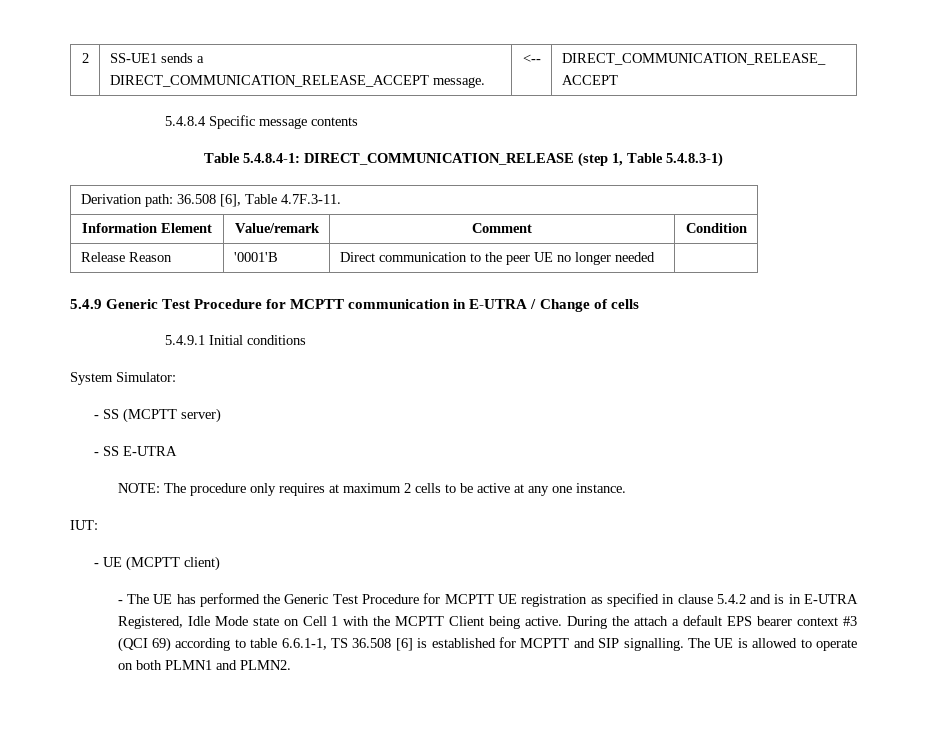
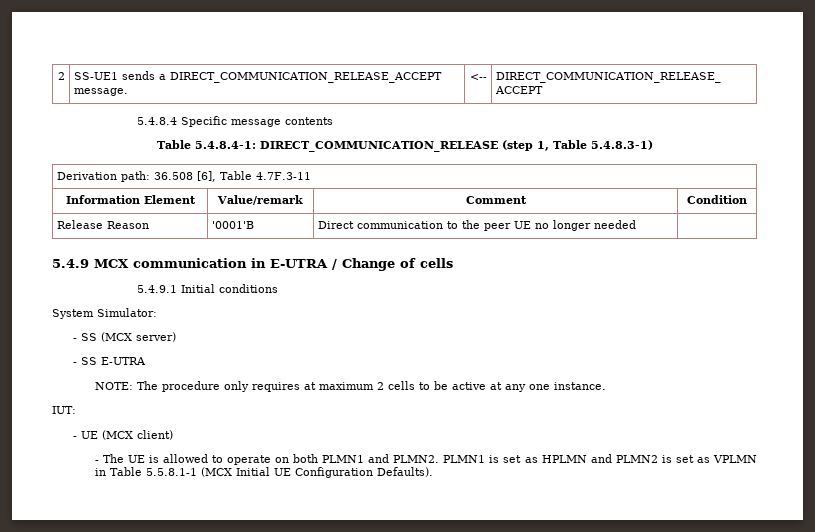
[280,194,341,204] 4.7F.3-11. -> [255,172,311,180] 4.7F.3-11
[106,299,345,309] Generic Test Procedure for MCPTT -> [94,259,129,268] MCX
[122,408,177,423] (MCPTT -> [101,332,133,342] (MCX
[125,556,180,571] (MCPTT -> [102,430,134,440] (MCX
[176,593,858,607] [117,615,857,629] [117,637,734,652] has performed the Generic Test Procedure for MCPTT UE registration as specified in clause 5.4.2 and is in E-UTRA Registered, Idle Mode state on Cell 1 with the MCPTT Client being active. During the attach a default EPS bearer context #3 (QCI 69) according to table 6.6.1-1, TS 36.508 [6] is established for MCPTT and SIP signalling. The UE -> (145, 459) none
(291, 665) none -> [443,454,758,463] [94,467,433,478] PLMN1 is set as HPLMN and PLMN2 is set as VPLMN in Table 5.5.8.1-1 (MCX Initial UE Configuration Defaults).

